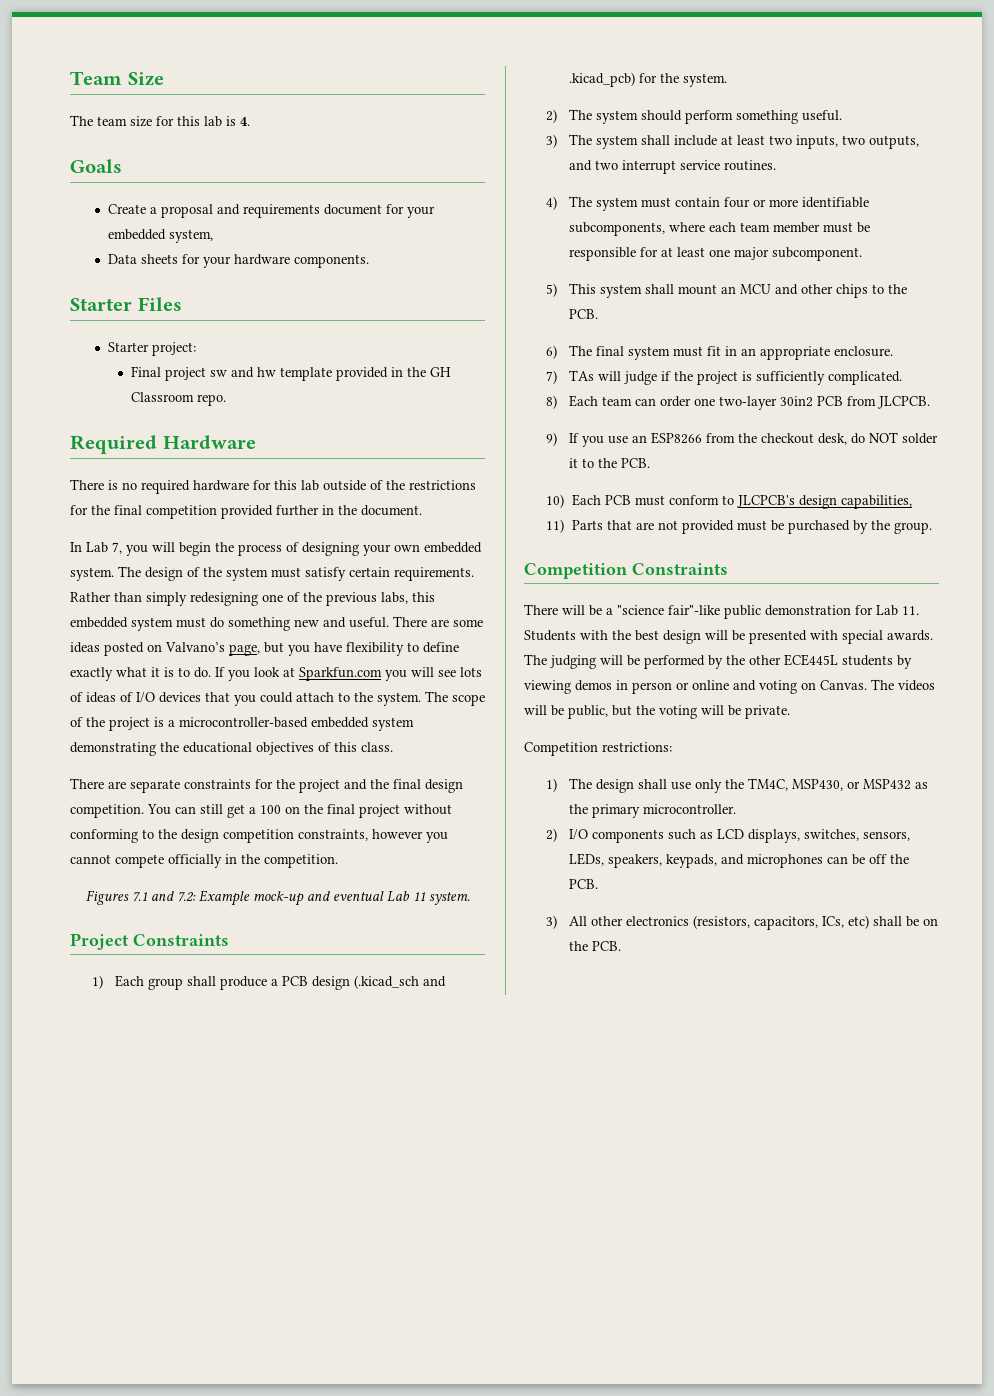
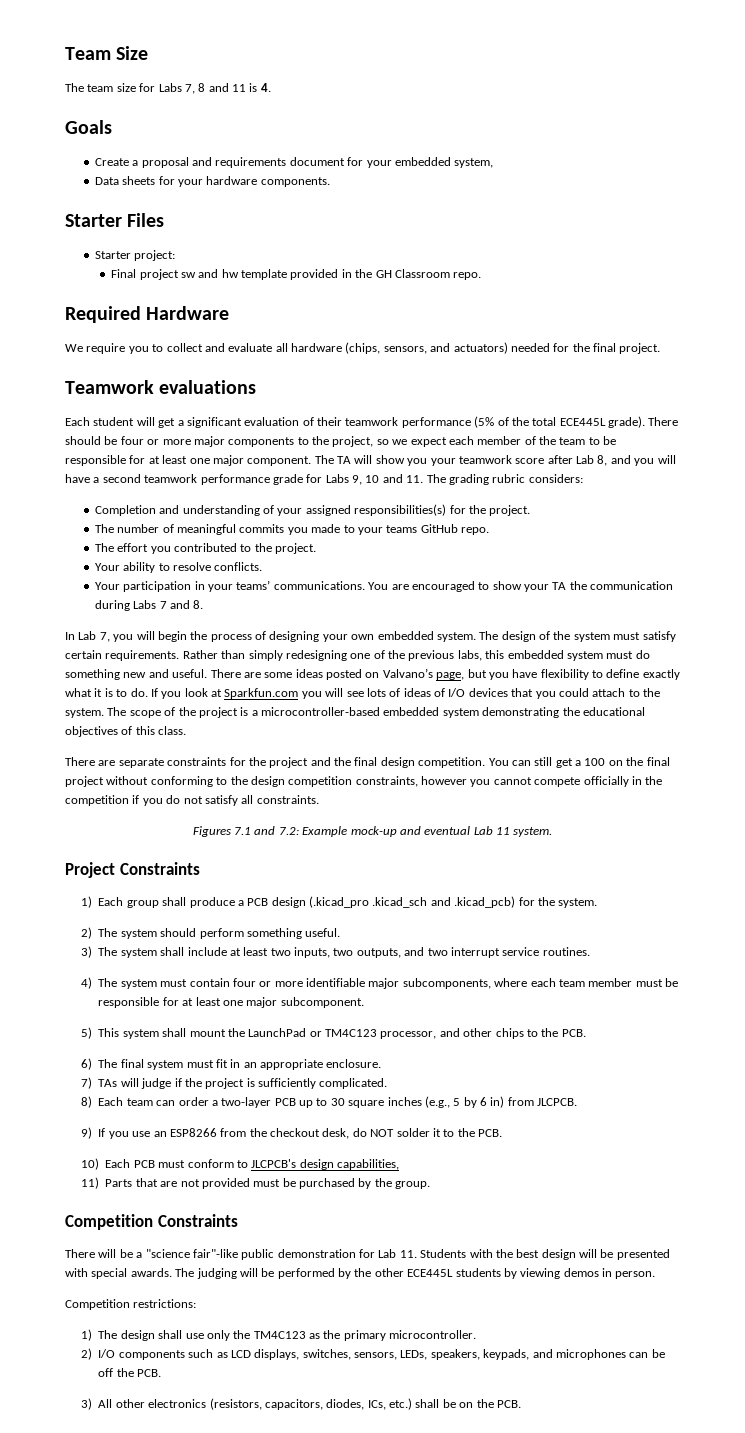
[177,116,222,127] this lab -> [158,83,246,94] Labs 7, 8 and 11
[70,479,476,494] [70,505,422,519] There is no required hardware for this lab outside of the restrictions for the final competition provided further in the document. -> [65,342,661,354] [65,380,257,394] [65,416,679,428] [65,436,617,447] [65,455,676,466] [65,474,583,485] [94,504,531,516] [94,524,490,535] [94,543,317,554] [94,562,263,573] [94,580,674,592] [94,600,204,611] We require you to collect and evaluate all hardware (chips, sensors, and actuators) needed for the final project. // Teamwork evaluations // Each student will get a significant evaluation of their teamwork performance (5% of the total ECE445L grade). There should be four or more major components to the project, so we expect each member of the team to be responsible for at least one major component. The TA will show you your teamwork score after Lab 8, and you will have a second teamwork performance grade for Labs 9, 10 and 11. The grading rubric considers: // Completion and understanding of your assigned responsibilities(s) for the project. // The number of meaningful commits you made to your teams GitHub repo. // The effort you contributed to the project. // Your ability to resolve conflicts. // Your participation in your teams’ communications. You are encouraged to show your TA the communication during Labs 7 and 8.
[264,854,338,868] competition. -> [65,795,319,806] competition if you do not satisfy all constraints.
[353,975,419,989] (.kicad_sch -> [309,896,428,908] (.kicad_pro .kicad_sch
(869, 202) none -> [368,978,400,989] major
[720,284,771,294] an MCU -> [227,1028,437,1039] the LaunchPad or TM4C123 processor,
[693,396,843,410] one two-layer 30in2 PCB -> [211,1096,505,1108] a two-layer PCB up to 30 square inches (e.g., 5 by 6 in)
[632,679,935,694] [524,705,790,719] person or online and voting on Canvas. The videos will be public, but the voting will be private. -> [615,1271,656,1279] person.
[747,778,911,791] TM4C, MSP430, or MSP432 -> [253,1331,306,1339] TM4C123
[821,915,869,929] ICs, etc) -> [326,1398,413,1410] diodes, ICs, etc.)

